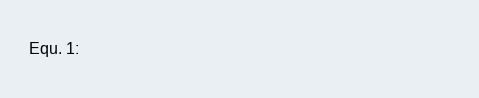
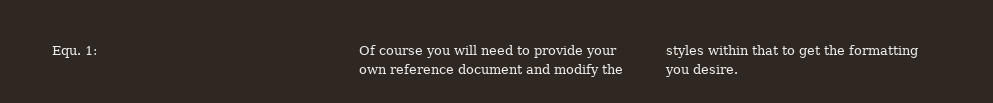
(80, 48) none -> [359,45,617,58] [359,64,623,77] [666,45,918,58] [665,64,738,77] // Of course you will need to provide your own reference document and modify the styles within that to get the formatting you desire.

